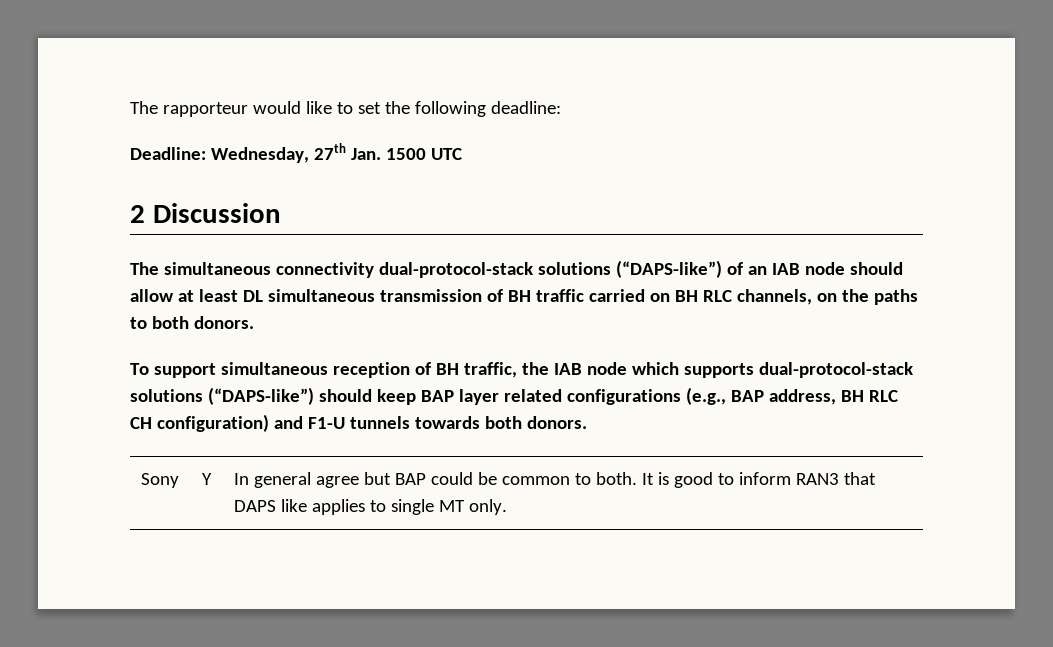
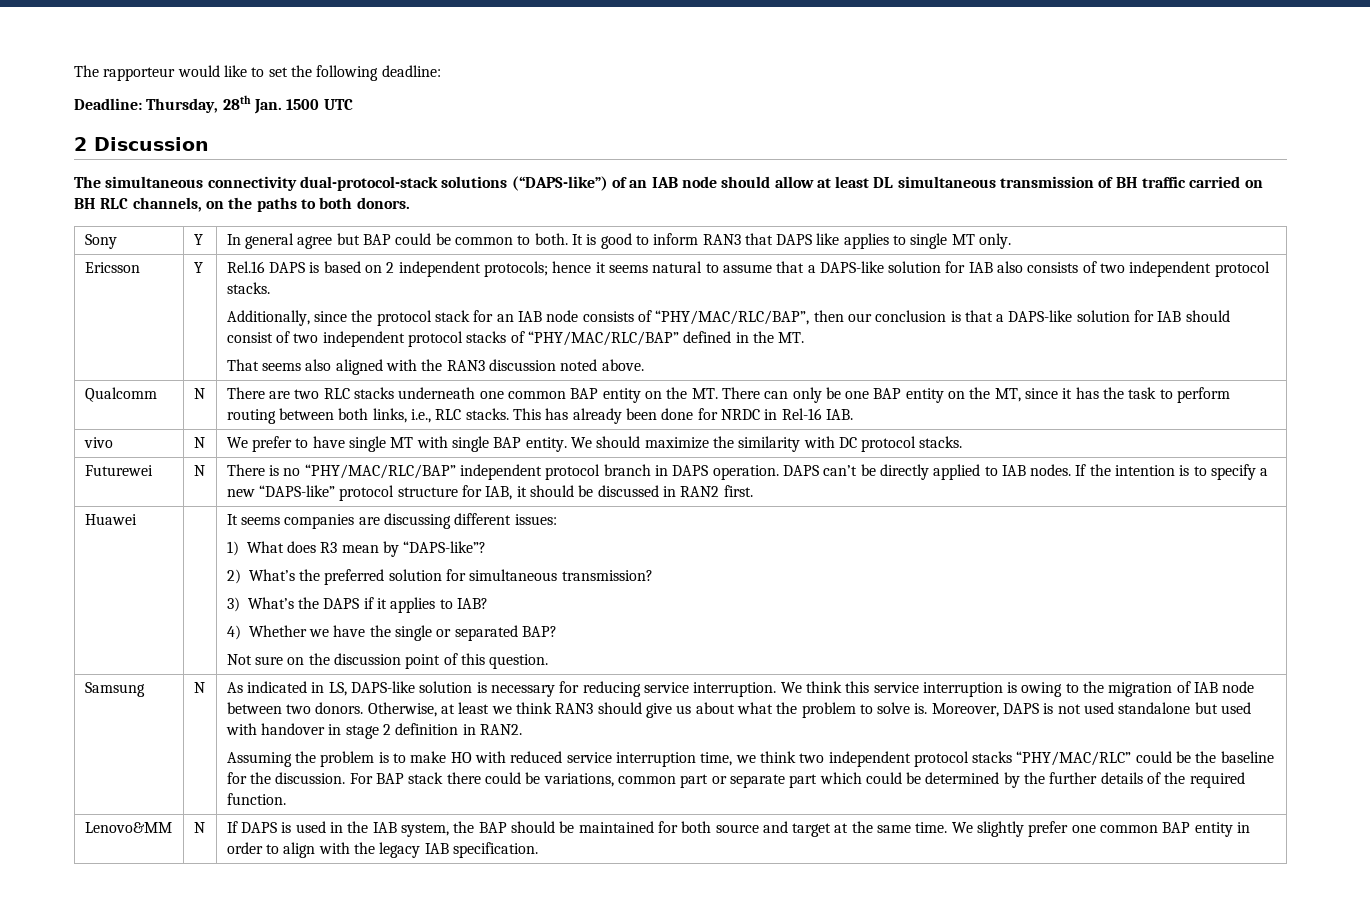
[210,143,346,163] Wednesday, 27th -> [146,95,251,113] Thursday, 28th
[130,362,913,378] [130,387,898,405] [130,414,587,432] // To support simultaneous reception of BH traffic, the IAB node which supports dual-protocol-stack solutions (“DAPS-like”) should keep BAP layer related configurations (e.g., BAP address, BH RLC CH configuration) and F1-U tunnels towards both donors. -> (410, 203) none
(508, 507) none -> [84,262,140,273] [193,262,203,273] [226,261,1270,277] [226,282,270,294] [226,310,1230,326] [226,331,805,347] [226,359,644,375] [84,387,157,402] [193,388,205,399] [226,387,1230,403] [226,408,853,424] [83,437,113,448] [193,437,205,448] [226,436,963,452] [84,465,153,476] [193,465,205,476] [226,464,1269,480] [226,485,753,501] [84,514,137,525] [226,513,557,529] [226,541,487,557] [226,569,653,585] [226,597,488,613] [226,625,557,641] [226,653,549,669] [84,682,145,697] [193,682,205,693] [226,681,1255,697] [226,702,1252,718] [225,723,522,739] [226,751,1274,767] [226,772,1245,788] [226,793,286,805] [84,822,172,833] [193,822,205,833] [226,821,1250,837] [226,842,538,858] // Ericsson | Y | Rel.16 DAPS is based on 2 independent protocols; hence it seems natural to assume that a DAPS-like solution for IAB also consists of two independent protocol stacks. // Additionally, since the protocol stack for an IAB node consists of “PHY/MAC/RLC/BAP”, then our conclusion is that a DAPS-like solution for IAB should consist of two independent protocol stacks of “PHY/MAC/RLC/BAP” defined in the MT. // That seems also aligned with the RAN3 discussion noted above. // Qualcomm | N | There are two RLC stacks underneath one common BAP entity on the MT. There can only be one BAP entity on the MT, since it has the task to perform routing between both links, i.e., RLC stacks. This has already been done for NRDC in Rel-16 IAB. // vivo | N | We prefer to have single MT with single BAP entity. We should maximize the similarity with DC protocol stacks. // Futurewei | N | There is no “PHY/MAC/RLC/BAP” independent protocol branch in DAPS operation. DAPS can’t be directly applied to IAB nodes. If the intention is to specify a new “DAPS-like” protocol structure for IAB, it should be discussed in RAN2 first. // Huawei | | It seems companies are discussing different issues: // 1) What does R3 mean by “DAPS-like”? // 2) What’s the preferred solution for simultaneous transmission? // 3) What’s the DAPS if it applies to IAB? // 4) Whether we have the single or separated BAP? // Not sure on the discussion point of this question. // Samsung | N | As indicated in LS, DAPS-like solution is necessary for reducing service interruption. We think this service interruption is owing to the migration of IAB node between two donors. Otherwise, at least we think RAN3 should give us about what the problem to solve is. Moreover, DAPS is not used standalone but used with handover in stage 2 definition in RAN2. // Assuming the problem is to make HO with reduced service interruption time, we think two independent protocol stacks “PHY/MAC/RLC” could be the baseline for the discussion. For BAP stack there could be variations, common part or separate part which could be determined by the further details of the required function. // Lenovo&MM | N | If DAPS is used in the IAB system, the BAP should be maintained for both source and target at the same time. We slightly prefer one common BAP entity in order to align with the legacy IAB specification.

